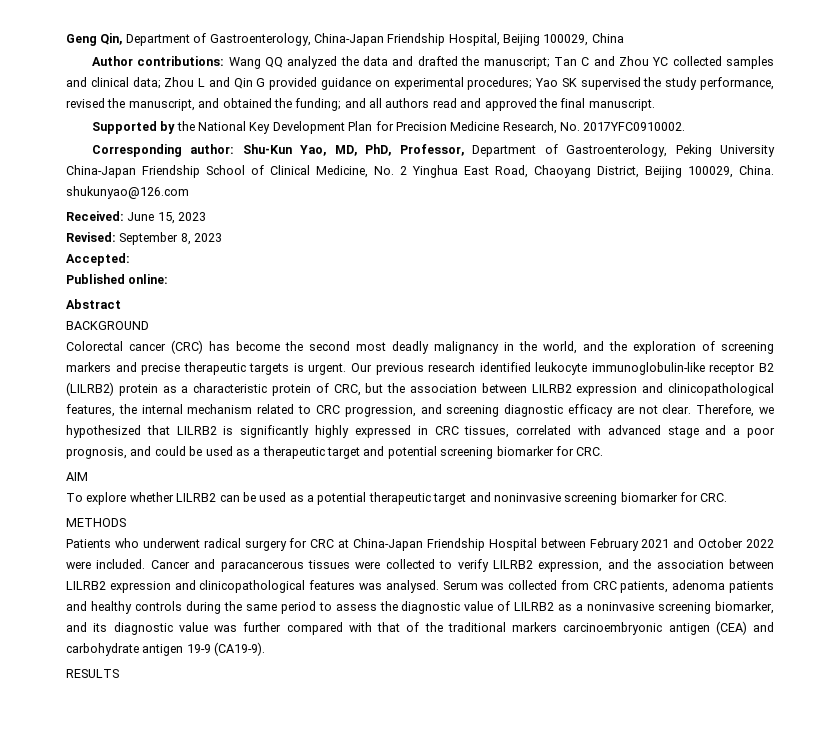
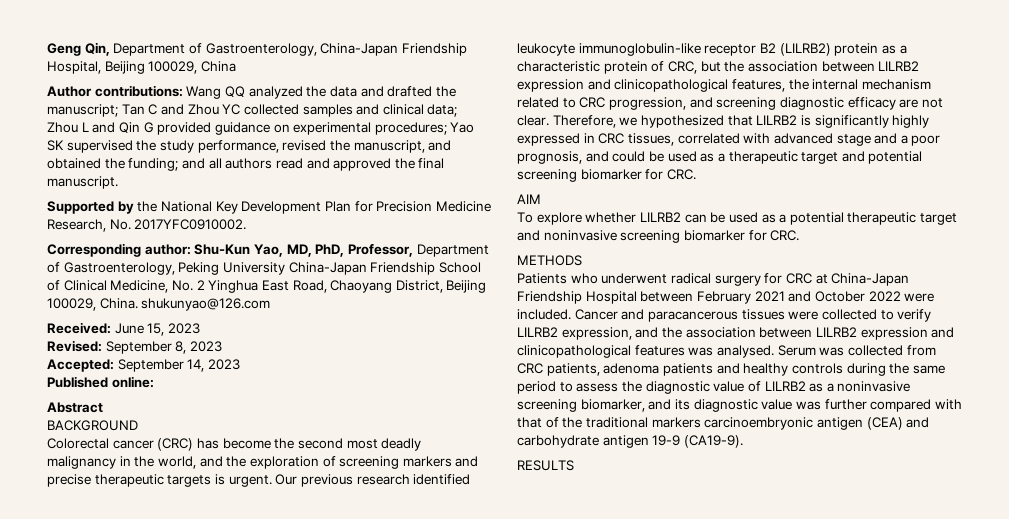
(130, 259) none -> [117,359,240,372] September 14, 2023

